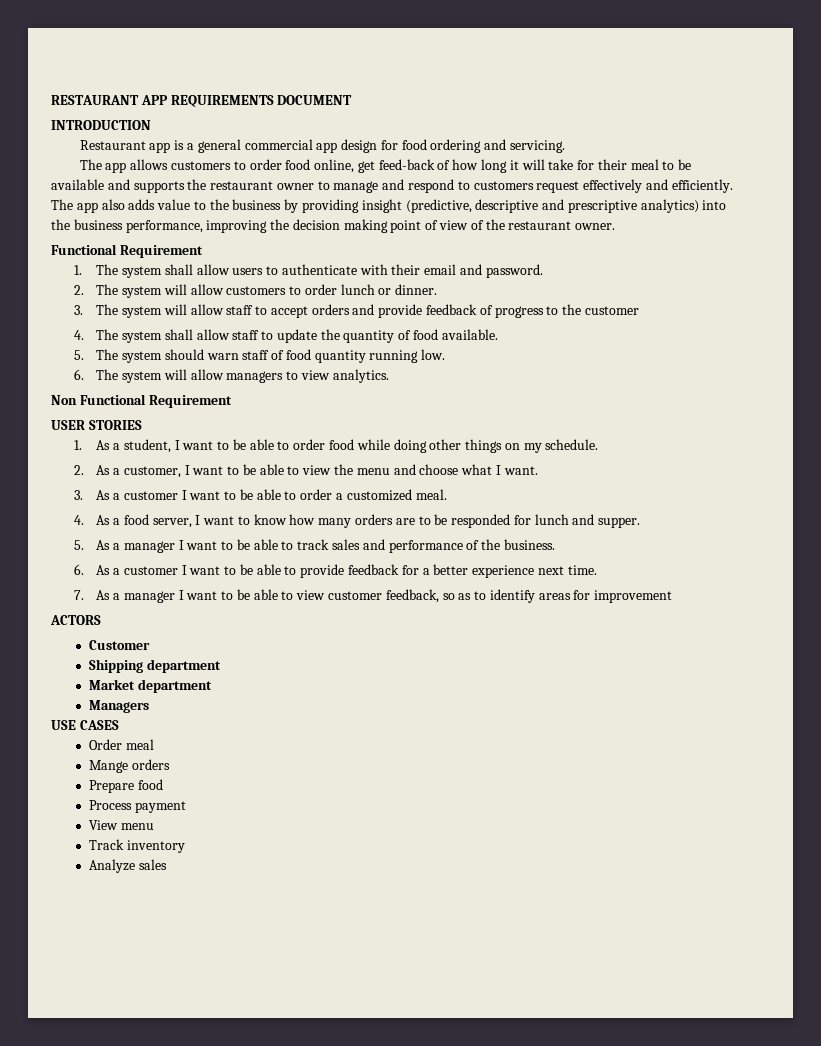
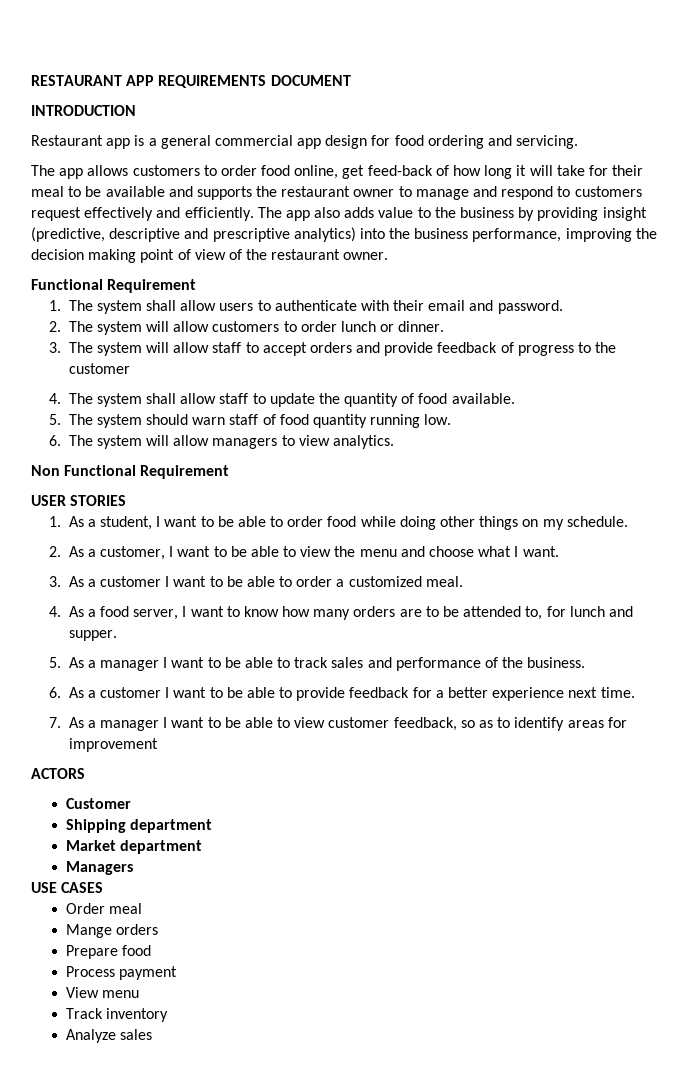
[451,514,511,528] responded -> [463,606,543,620] attended to,

